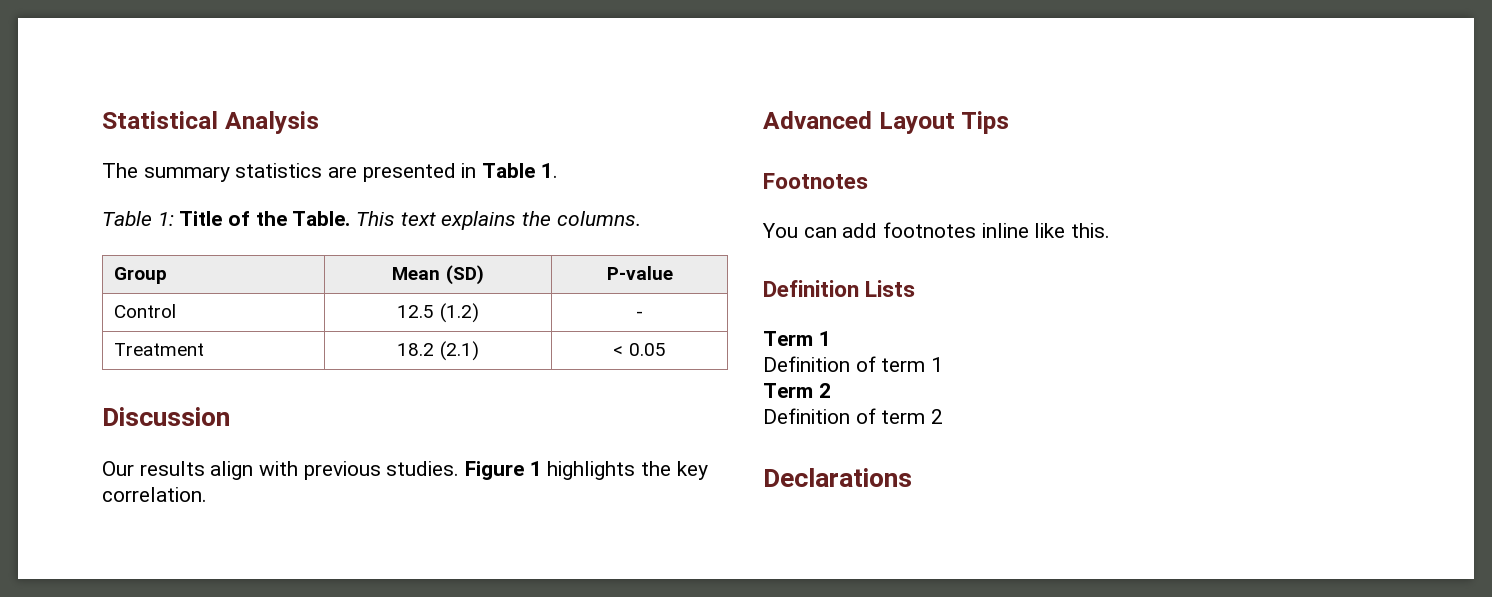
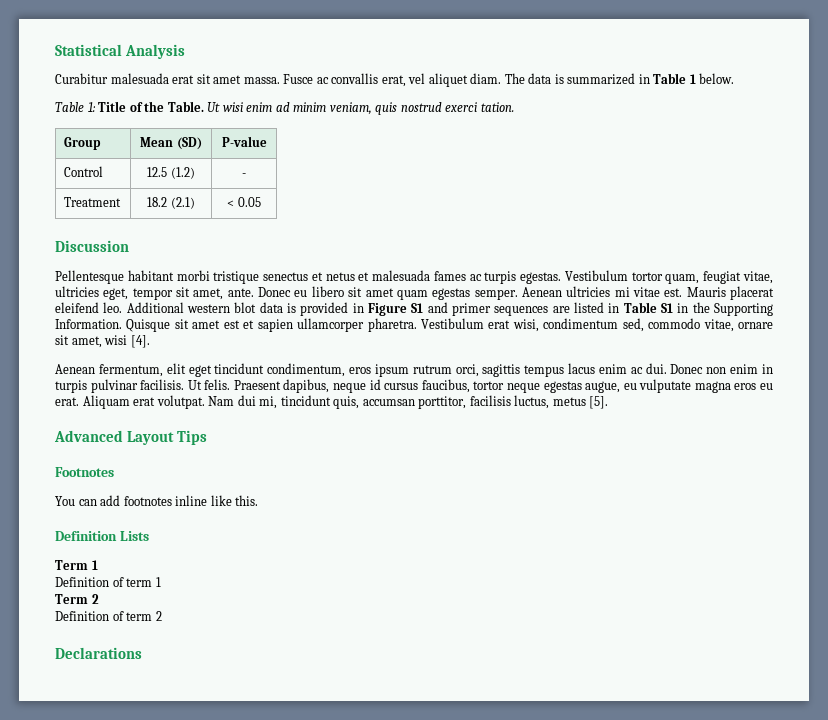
[102,163,558,182] The summary statistics are presented in Table 1. -> [55,73,735,87] Curabitur malesuada erat sit amet massa. Fusce ac convallis erat, vel aliquet diam. The data is summarized in Table 1 below.
[356,211,641,230] This text explains the columns. -> [207,102,514,115] Ut wisi enim ad minim veniam, quis nostrud exerci tation.
[102,461,708,480] [102,487,207,502] Our results align with previous studies. Figure 1 highlights the key correlation. -> [55,270,773,284] [55,286,775,300] [55,302,774,316] [55,318,773,332] [55,335,150,348] [55,363,774,377] [55,379,773,393] [55,395,609,409] Pellentesque habitant morbi tristique senectus et netus et malesuada fames ac turpis egestas. Vestibulum tortor quam, feugiat vitae, ultricies eget, tempor sit amet, ante. Donec eu libero sit amet quam egestas semper. Aenean ultricies mi vitae est. Mauris placerat eleifend leo. Additional western blot data is provided in Figure S1 and primer sequences are listed in Table S1 in the Supporting Information. Quisque sit amet est et sapien ullamcorper pharetra. Vestibulum erat wisi, condimentum sed, commodo vitae, ornare sit amet, wisi [4]. // Aenean fermentum, elit eget tincidunt condimentum, eros ipsum rutrum orci, sagittis tempus lacus enim ac dui. Donec non enim in turpis pulvinar facilisis. Ut felis. Praesent dapibus, neque id cursus faucibus, tortor neque egestas augue, eu vulputate magna eros eu erat. Aliquam erat volutpat. Nam dui mi, tincidunt quis, accumsan porttitor, facilisis luctus, metus [5].

